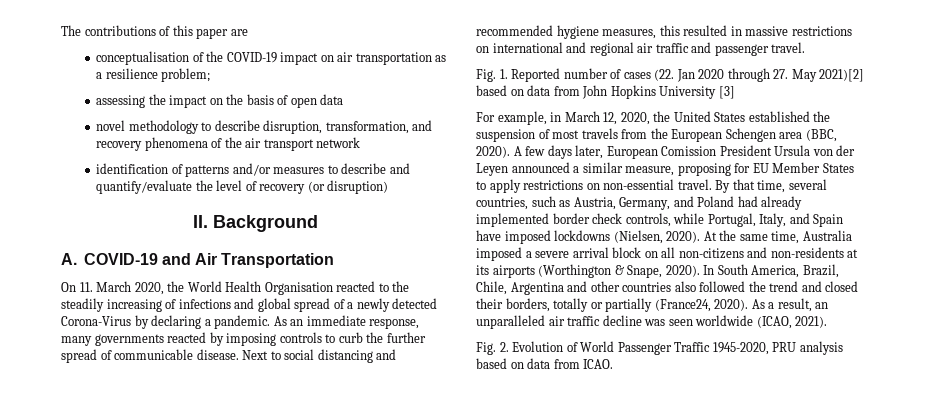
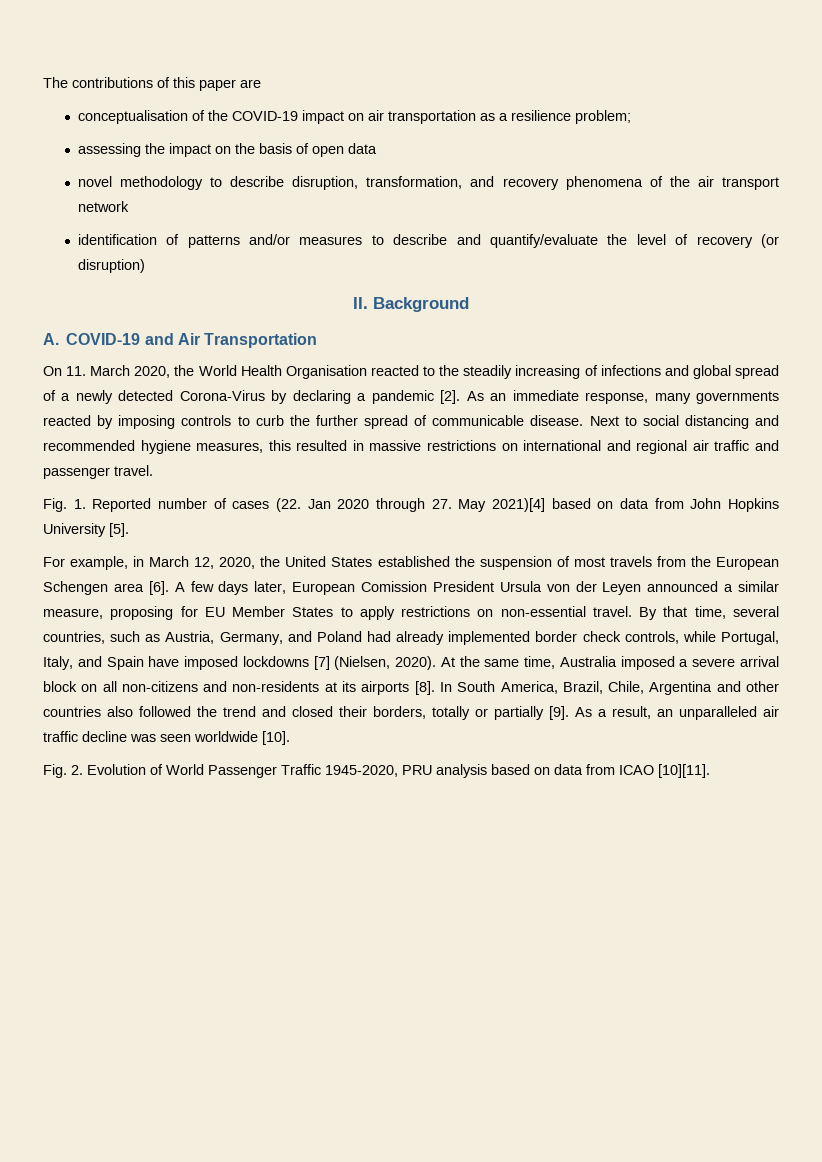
[214,315,271,329] pandemic. -> [371,390,461,404] pandemic [2].
[819,69,865,82] 2021)[2] -> [492,498,546,512] 2021)[4]
[718,86,735,99] [3] -> [109,523,129,537] [5].
[805,129,837,142] [476,146,510,158] (BBC, 2020). -> [148,581,169,595] [6].
(611, 235) none -> [313,656,330,670] [7]
[538,264,700,278] (Worthington & Snape, 2020). -> [414,681,435,695] [8].
[654,299,749,312] (France24, 2020). -> [549,706,569,720] [9].
[756,316,828,329] (ICAO, 2021). -> [262,731,290,745] [10].
[583,359,614,369] ICAO. -> [619,764,710,778] ICAO [10][11].

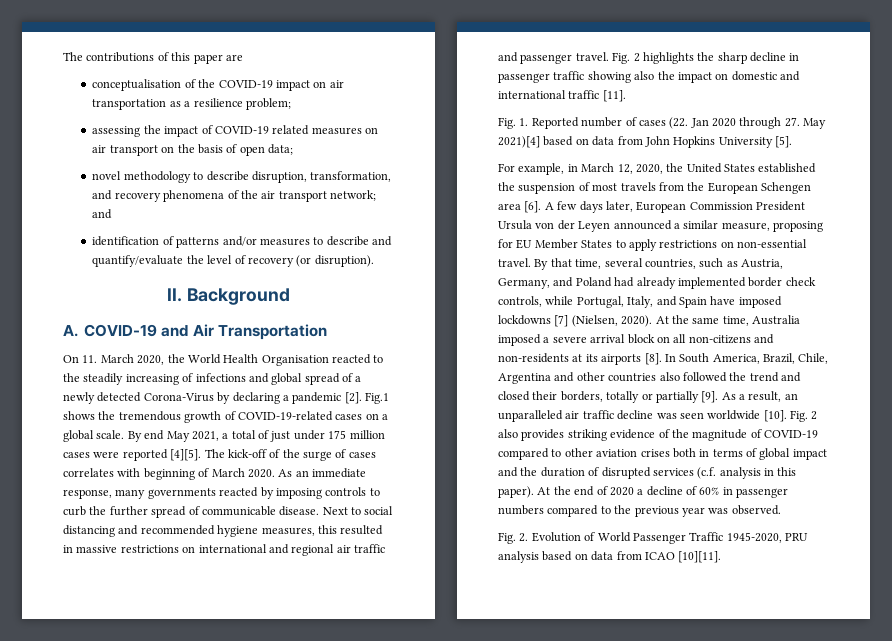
(211, 150) none -> [201,125,379,135] [92,145,158,156] of COVID-19 related measures on air transport
[347,143,377,154] data -> [268,144,294,155] data;
[77,201,129,212] network -> [330,190,377,201] [92,209,113,219] network; and
[77,259,145,273] disruption) -> [314,255,374,267] disruption).
(461, 397) none -> [365,392,389,404] [63,411,388,423] [63,430,385,442] [63,449,376,461] [63,468,275,480] Fig.1 shows the tremendous growth of COVID-19-related cases on a global scale. By end May 2021, a total of just under 175 million cases were reported [4][5]. The kick-off of the surge of cases correlates with beginning of March 2020.
(153, 470) none -> [612,52,800,64] [498,71,800,83] [498,90,626,102] Fig. 2 highlights the sharp decline in passenger traffic showing also the impact on domestic and international traffic [11].
[361,581,427,592] Comission -> [689,202,753,210] Commission
(290, 738) none -> [790,410,818,422] [498,429,818,441] [498,448,827,460] [498,467,797,479] [498,486,789,498] [498,505,781,517] Fig. 2 also provides striking evidence of the magnitude of COVID-19 compared to other aviation crises both in terms of global impact and the duration of disrupted services (c.f. analysis in this paper). At the end of 2020 a decline of 60% in passenger numbers compared to the previous year was observed.

